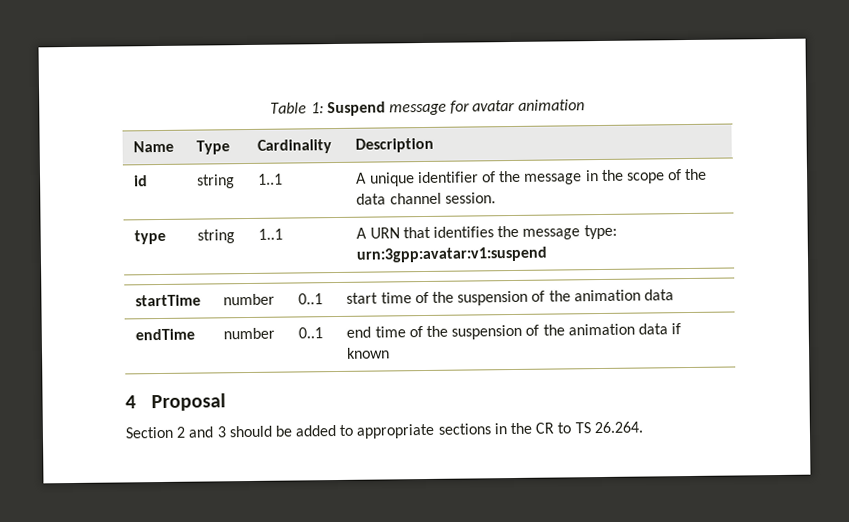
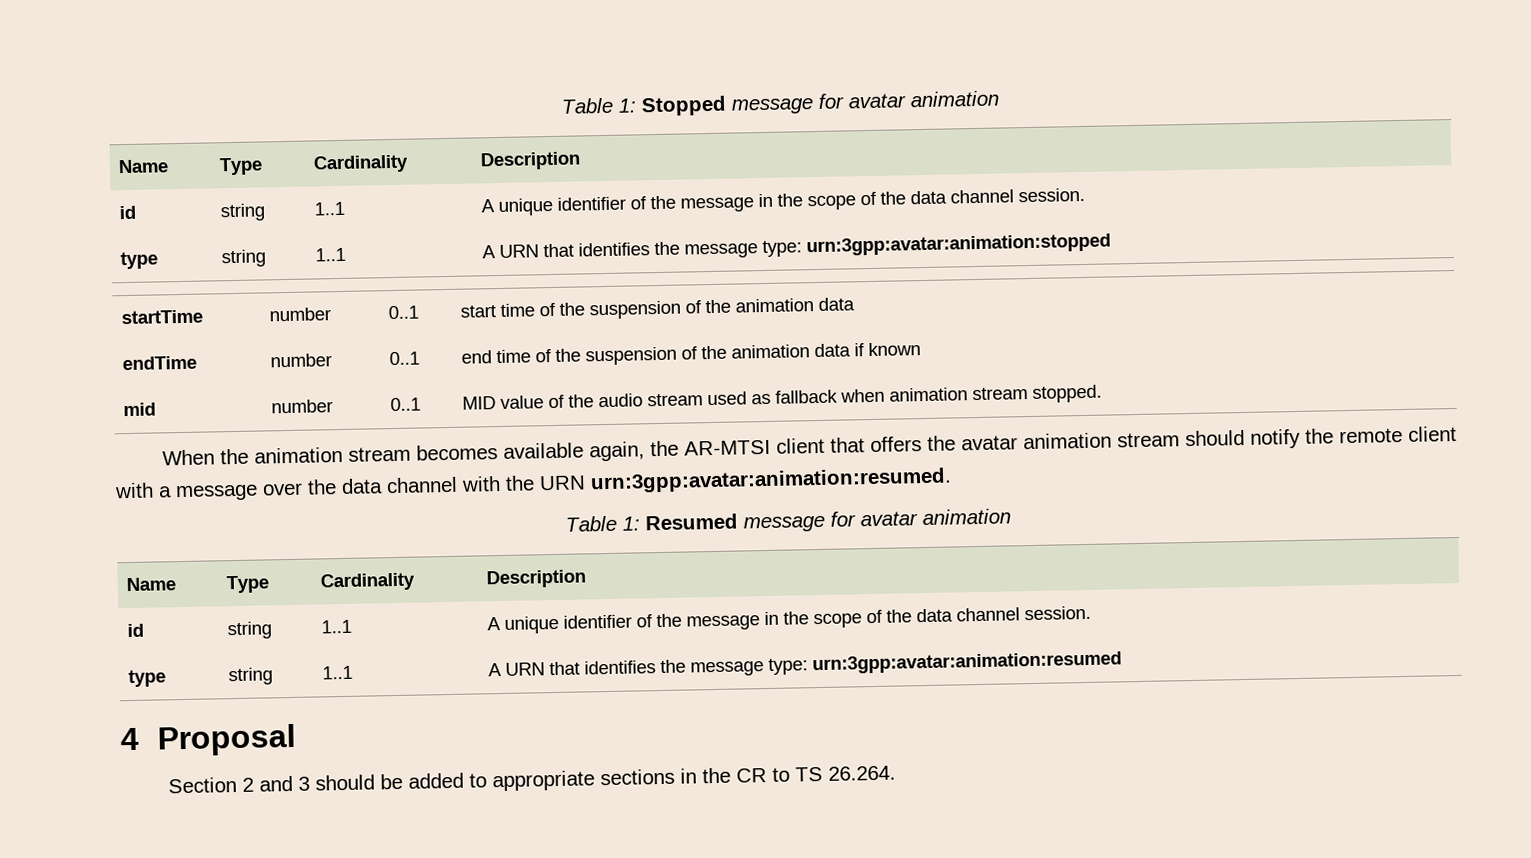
[270,101,386,117] Table 1: Suspend -> [560,95,727,117] Table 1: Stopped
[356,246,549,263] urn:3gpp:avatar:v1:suspend -> [806,233,1112,257] urn:3gpp:avatar:animation:stopped
(391, 353) none -> [123,402,157,417] [271,399,334,414] [390,397,422,412] [462,384,1103,410] [161,425,1457,466] [114,467,952,502] [564,508,1011,533] [126,577,177,592] [226,575,270,594] [320,572,416,592] [486,569,587,589] [127,623,145,638] [227,621,273,640] [321,619,353,634] [487,605,1092,634] [128,669,167,688] [228,667,274,686] [322,665,354,680] [488,651,1123,677] // mid | number | 0..1 | MID value of the audio stream used as fallback when animation stream stopped. // When the animation stream becomes available again, the AR-MTSI client that offers the avatar animation stream should notify the remote client with a message over the data channel with the URN urn:3gpp:avatar:animation:resumed. // Table 1: Resumed message for avatar animation // Name | Type | Cardinality | Description // id | string | 1..1 | A unique identifier of the message in the scope of the data channel session. // type | string | 1..1 | A URN that identifies the message type: urn:3gpp:avatar:animation:resumed

